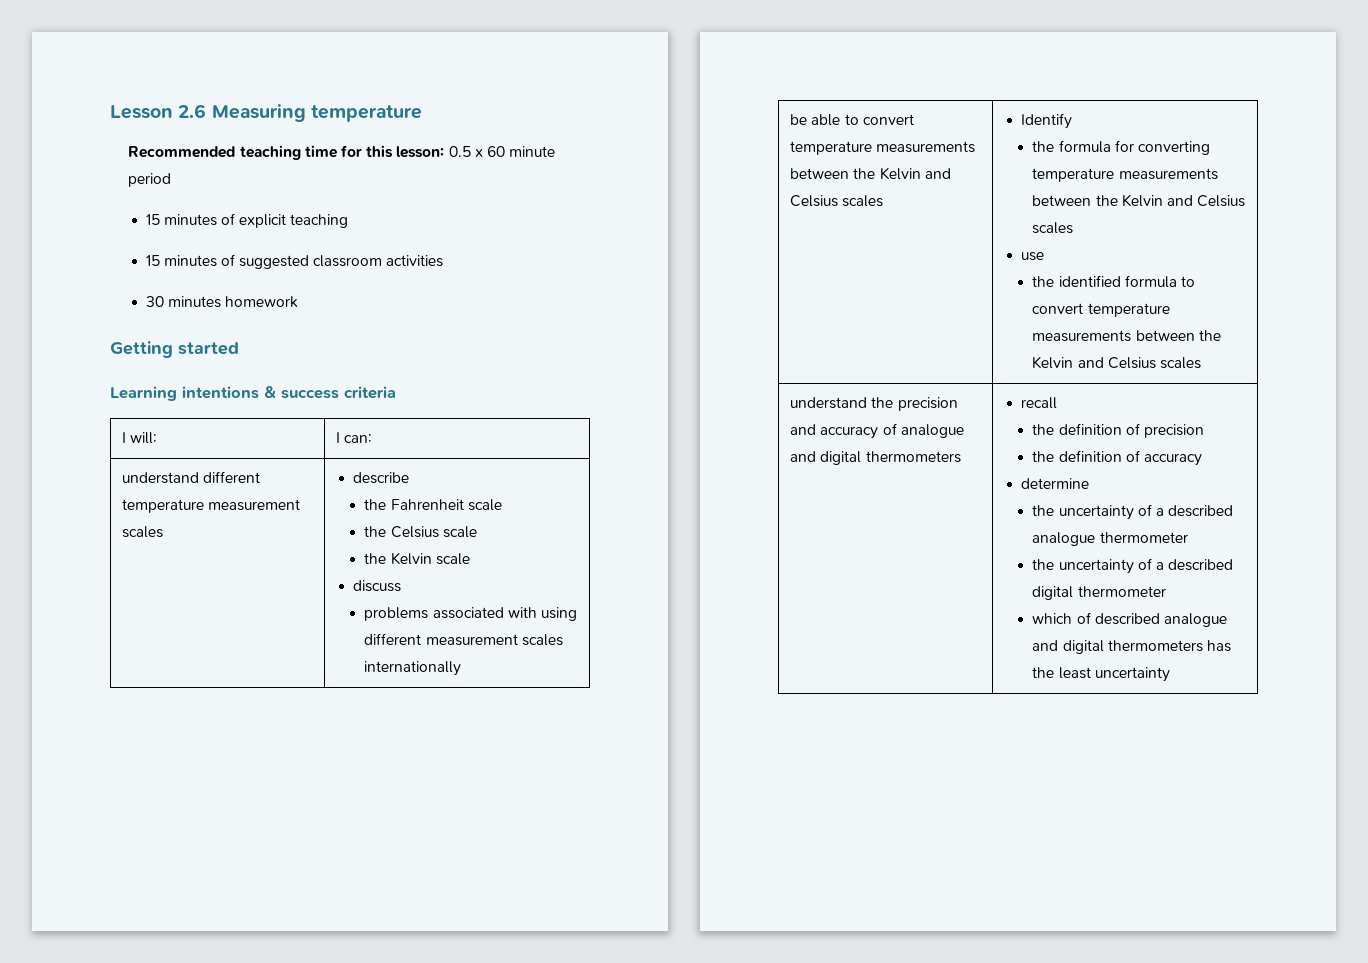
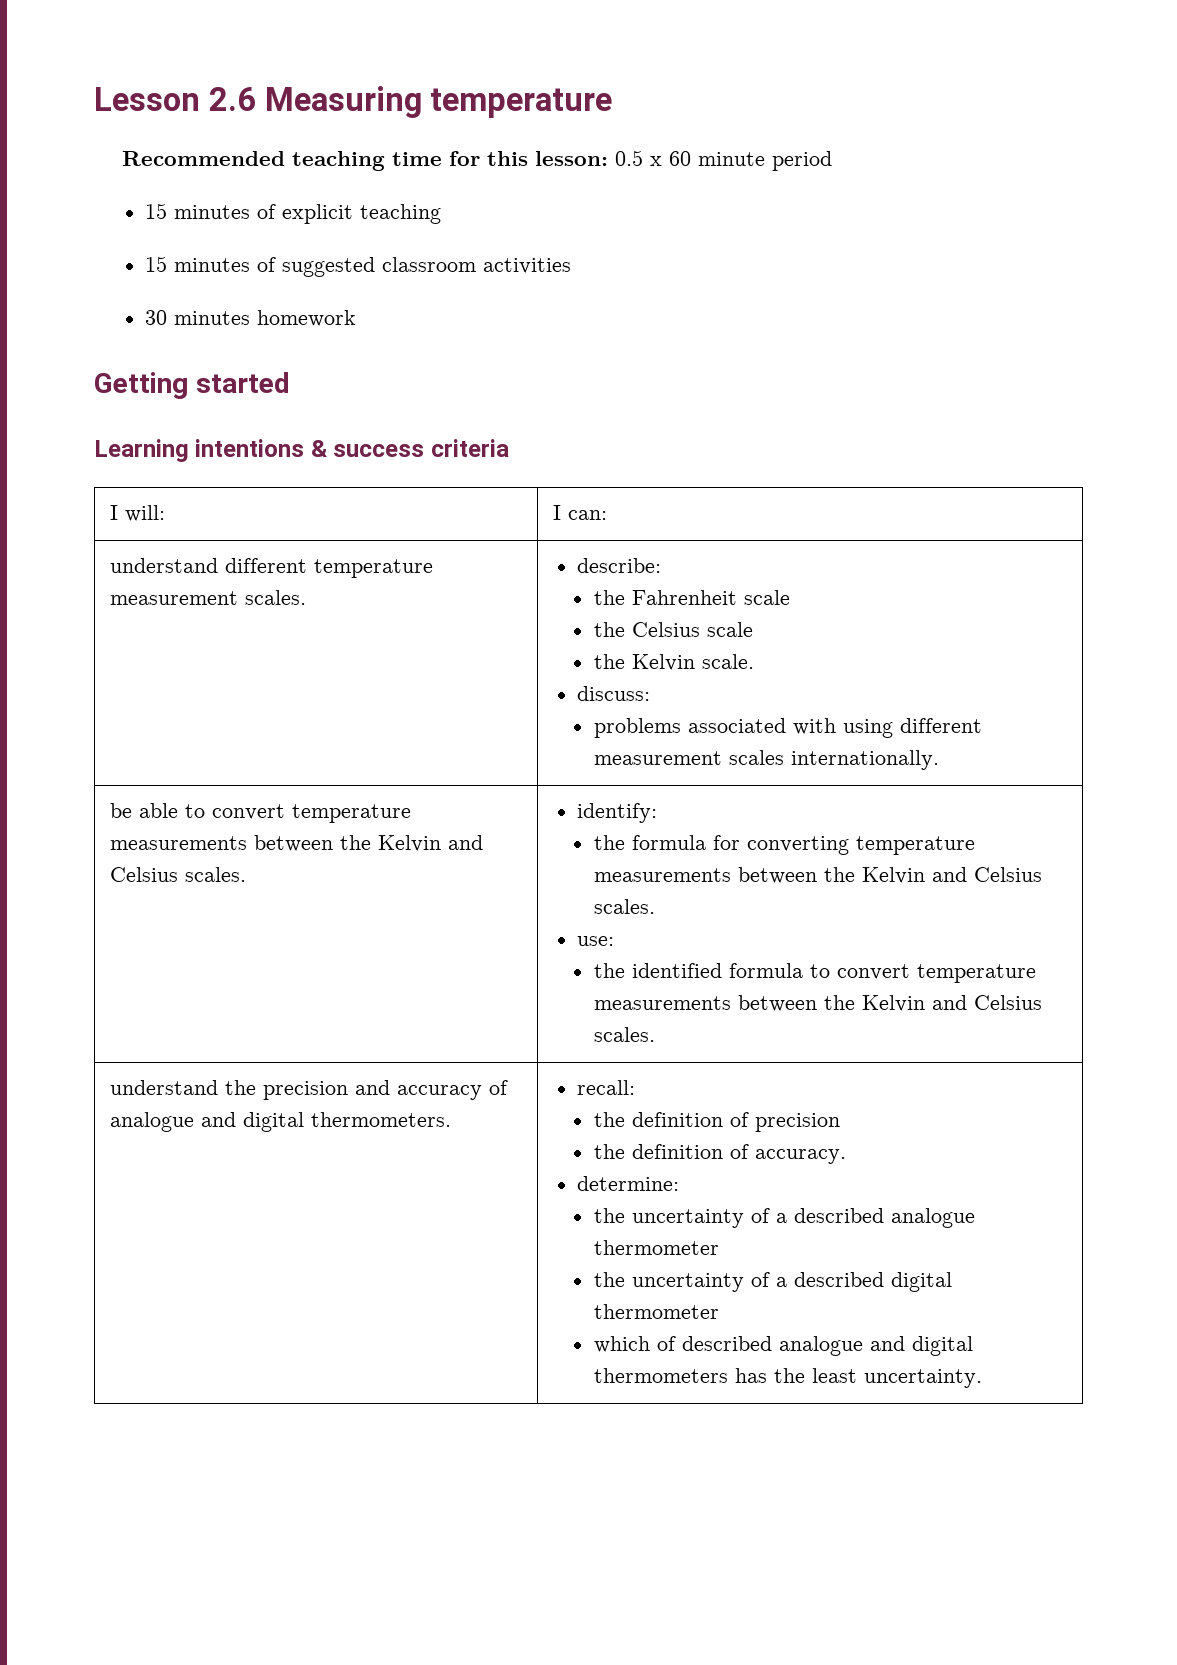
[122,526,164,538] [353,472,410,484] scales | describe -> [245,590,307,605] [577,558,662,573] scales. | describe:
[435,553,470,565] [353,580,402,592] scale // discuss -> [701,654,754,669] [577,686,651,701] scale. // discuss:
[364,661,462,676] internationally -> [790,750,939,770] internationally.
[842,195,884,207] [1021,113,1073,129] scales | Identify -> [185,867,247,882] [577,803,658,823] scales. | identify:
[1032,222,1074,234] [1021,252,1045,261] scales // use -> [593,899,655,914] [577,936,615,946] scales. // use:
[1159,357,1201,369] scales -> [593,1027,655,1042] scales.
[865,451,961,463] [1021,397,1058,409] thermometers | recall -> [311,1112,452,1127] [577,1080,636,1095] thermometers. | recall:
[1143,453,1202,466] [1021,478,1090,489] accuracy // determine -> [754,1149,846,1164] [577,1176,680,1191] accuracy. // determine:
[1094,667,1170,682] uncertainty -> [863,1369,982,1388] uncertainty.

